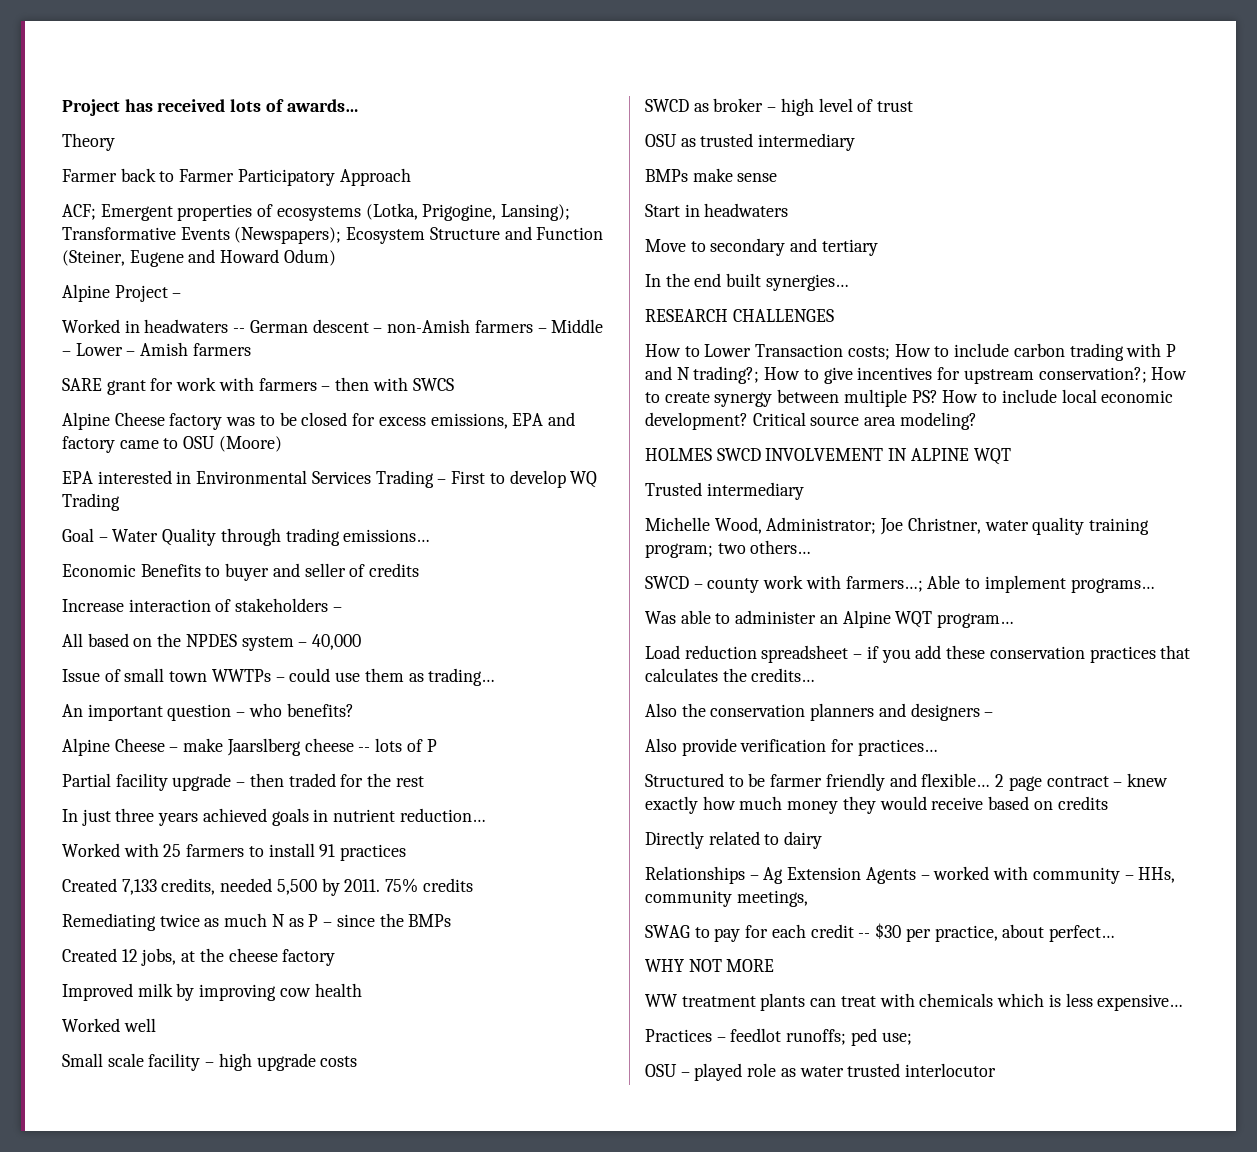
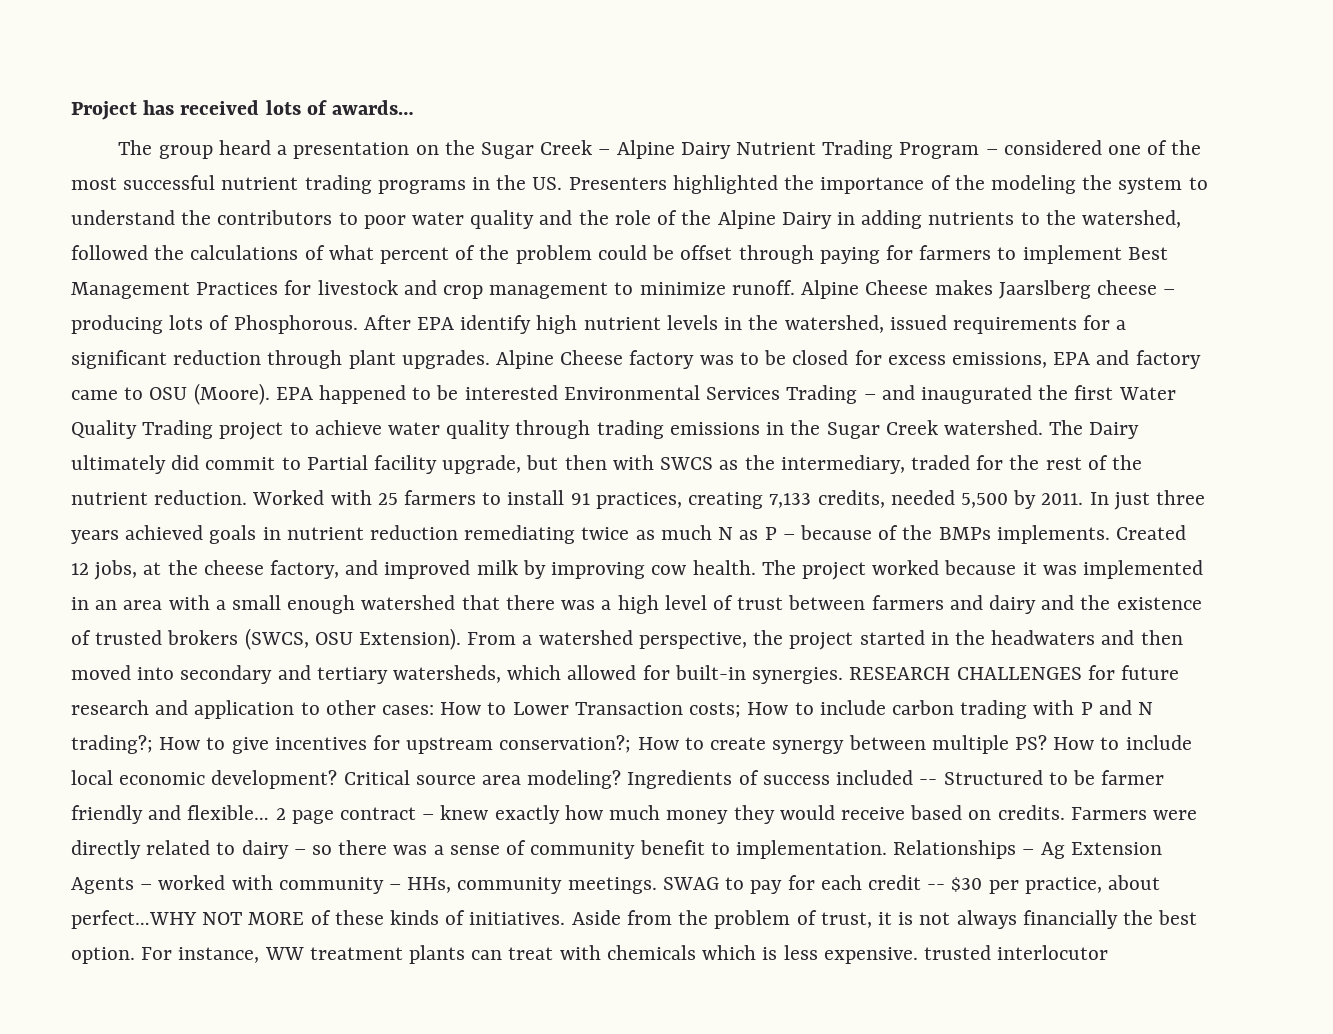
[62,133,115,151] [62,168,411,186] [62,203,571,221] [62,226,604,244] [62,249,336,267] [62,284,182,302] [62,319,604,333] [62,342,251,356] [62,377,454,395] Theory // Farmer back to Farmer Participatory Approach // ACF; Emergent properties of ecosystems (Lotka, Prigogine, Lansing); Transformative Events (Newspapers); Ecosystem Structure and Function (Steiner, Eugene and Howard Odum) // Alpine Project – // Worked in headwaters -- German descent – non-Amish farmers – Middle – Lower – Amish farmers // SARE grant for work with farmers – then with SWCS // -> [118,140,1202,159] [71,175,1208,194] [71,210,1181,229] [71,245,1168,264] [71,280,1176,299] [71,315,1127,334] [71,350,490,369] The group heard a presentation on the Sugar Creek – Alpine Dairy Nutrient Trading Program – considered one of the most successful nutrient trading programs in the US. Presenters highlighted the importance of the modeling the system to understand the contributors to poor water quality and the role of the Alpine Dairy in adding nutrients to the watershed, followed the calculations of what percent of the problem could be offset through paying for farmers to implement Best Management Practices for livestock and crop management to minimize runoff. Alpine Cheese makes Jaarslberg cheese – producing lots of Phosphorous. After EPA identify high nutrient levels in the watershed, issued requirements for a significant reduction through plant upgrades.
[218,436,282,452] [62,470,598,488] [62,493,120,511] [62,528,431,546] [62,563,420,581] [62,598,342,612] [62,633,362,651] [62,668,496,686] [62,703,354,721] [62,738,437,756] [62,773,424,791] (Moore) // EPA interested in Environmental Services Trading – First to develop WQ Trading // Goal – Water Quality through trading emissions… // Economic Benefits to buyer and seller of credits // Increase interaction of stakeholders – // All based on the NPDES system – 40,000 // Issue of small town WWTPs – could use them as trading… // An important question – who benefits? // Alpine Cheese – make Jaarslberg cheese -- lots of P // Partial facility upgrade – then traded for the rest // -> [193,383,1176,405] [71,420,1140,440] [71,455,1142,474] [71,490,1084,509] (Moore). EPA happened to be interested Environmental Services Trading – and inaugurated the first Water Quality Trading project to achieve water quality through trading emissions in the Sugar Creek watershed. The Dairy ultimately did commit to Partial facility upgrade, but then with SWCS as the intermediary, traded for the rest of the nutrient reduction. Worked with 25 farmers to install 91 practices, creating 7,133 credits, needed 5,500 by 2011.
[399,808,486,822] [62,843,407,861] [62,878,473,896] [62,913,156,931] reduction… // Worked with 25 farmers to install 91 practices // Created 7,133 credits, needed 5,500 by 2011. 75% credits // Remediating -> [370,525,576,544] reduction remediating
[336,914,375,927] since -> [799,525,899,540] because of
(452, 920) // -> [996,525,1110,544] implements.
[282,949,336,966] [62,983,133,1001] factory // Improved -> [270,560,471,579] factory, and improved
[314,983,362,997] [62,1018,156,1032] [62,1053,358,1071] [645,98,914,116] [645,133,856,151] [645,168,778,182] [645,203,789,217] [645,238,878,256] [645,273,849,291] [645,309,834,322] health // Worked well // Small scale facility – high upgrade costs // SWCD as broker – high level of trust // OSU as trusted intermediary // BMPs make sense // Start in headwaters // Move to secondary and tertiary // In the end built synergies… // RESEARCH CHALLENGES // -> [692,560,1203,580] [71,595,1202,614] [71,628,1183,650] [71,665,1179,684] [71,700,435,719] health. The project worked because it was implemented in an area with a small enough watershed that there was a high level of trust between farmers and dairy and the existence of trusted brokers (SWCS, OSU Extension). From a watershed perspective, the project started in the headwaters and then moved into secondary and tertiary watersheds, which allowed for built-in synergies. RESEARCH CHALLENGES for future research and application to other cases:
[645,448,1011,465] [645,482,804,500] [645,517,1150,535] [645,540,812,558] [645,575,1155,593] [645,610,1015,628] [645,645,1191,663] [645,668,816,682] [645,703,994,721] [645,738,938,756] // HOLMES SWCD INVOLVEMENT IN ALPINE WQT // Trusted intermediary // Michelle Wood, Administrator; Joe Christner, water quality training program; two others… // SWCD – county work with farmers…; Able to implement programs… // Was able to administer an Alpine WQT program… // Load reduction spreadsheet – if you add these conservation practices that calculates the credits… // Also the conservation planners and designers – // Also provide verification for practices… // -> [627,770,938,789] Ingredients of success included --
[1057,796,1108,810] [645,831,704,849] credits // Directly -> [997,805,1197,820] [71,840,141,859] credits. Farmers were directly
(823, 840) // -> [293,840,887,859] – so there was a sense of community benefit to implementation.
[736,890,808,907] meetings, // -> [567,877,657,894] meetings.
[1048,925,1115,942] [645,959,684,972] perfect… // WHY -> [71,910,197,929] perfect…WHY
(775, 965) // -> [310,910,1198,929] [71,947,260,964] of these kinds of initiatives. Aside from the problem of trust, it is not always financially the best option. For instance,
[1097,994,1184,1011] [645,1028,912,1046] [645,1063,844,1081] expensive… // Practices – feedlot runoffs; ped use; // OSU – played role as water -> [823,947,918,964] expensive.

